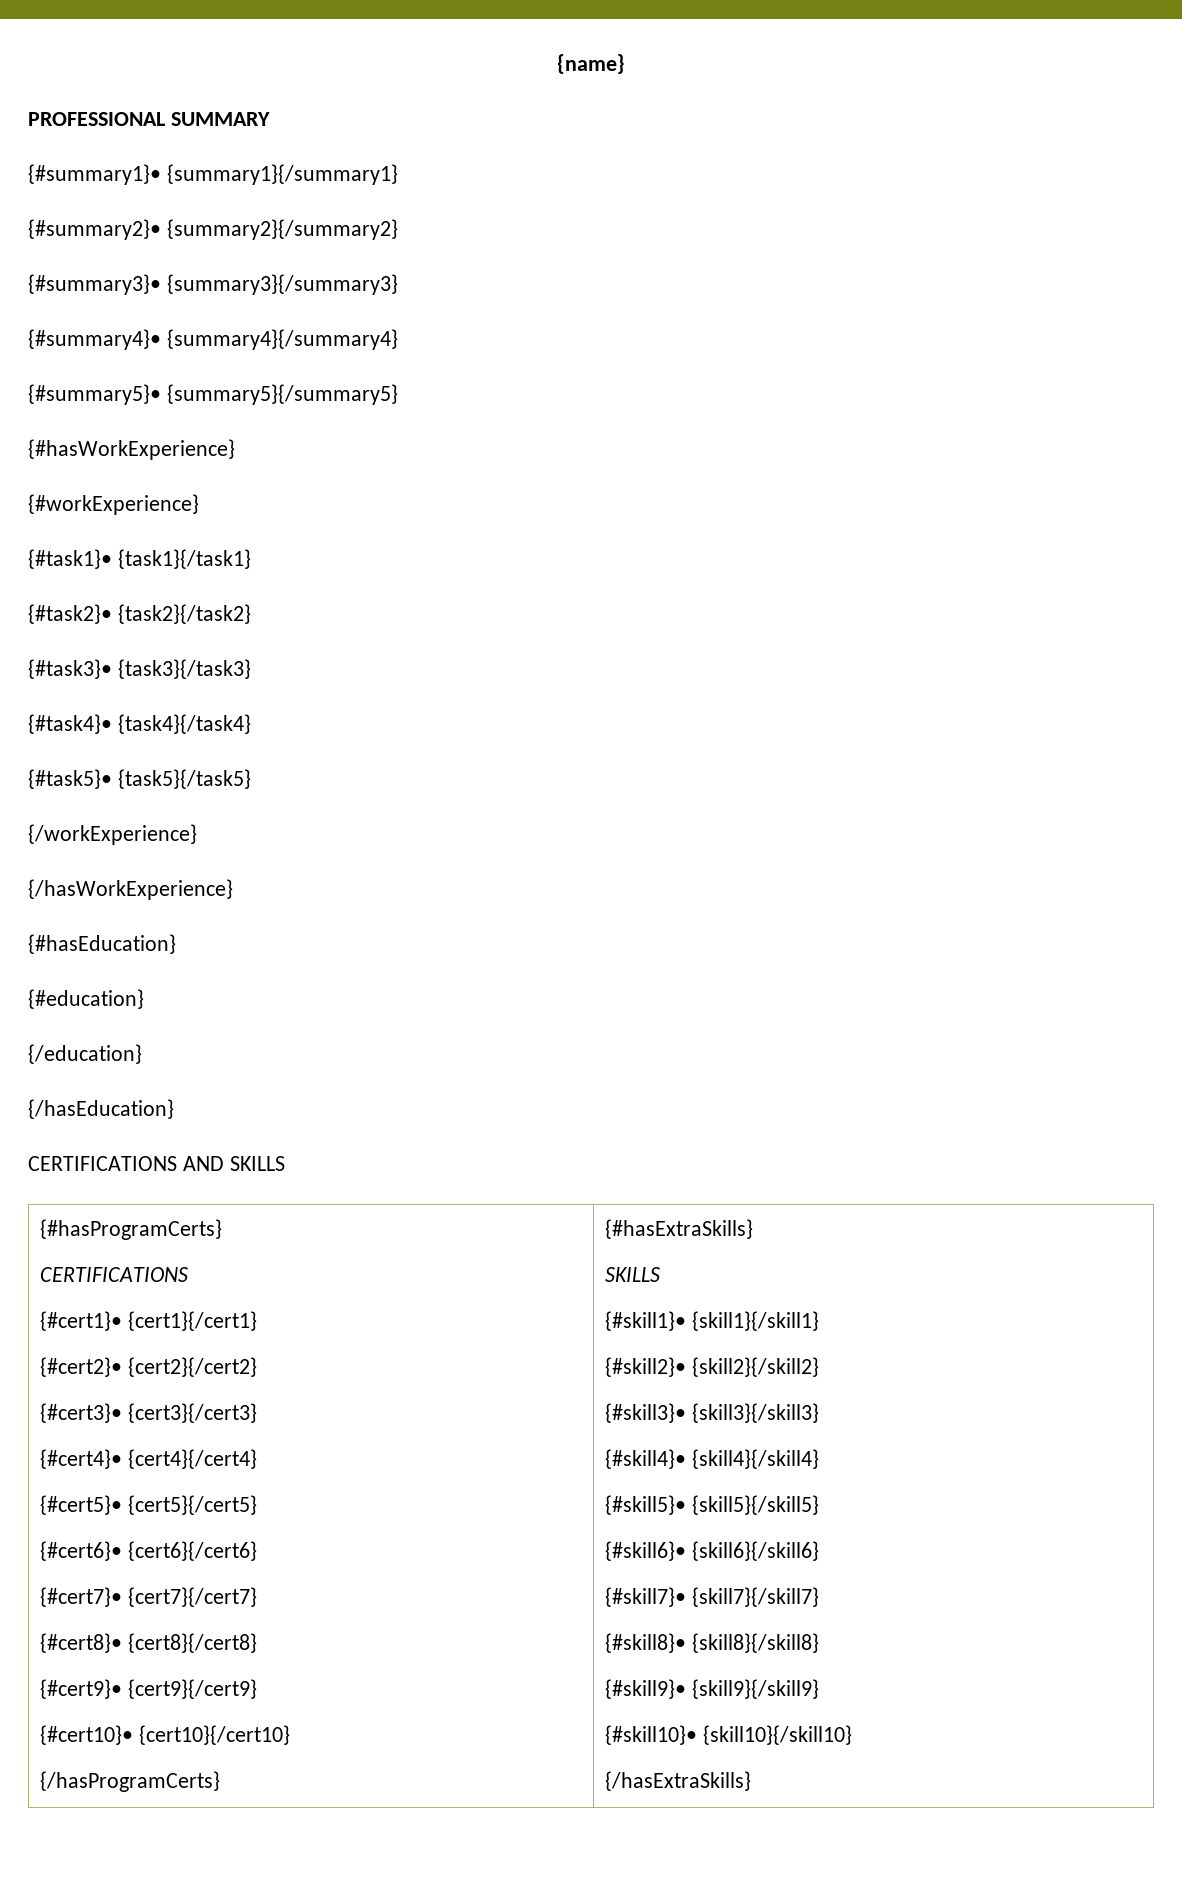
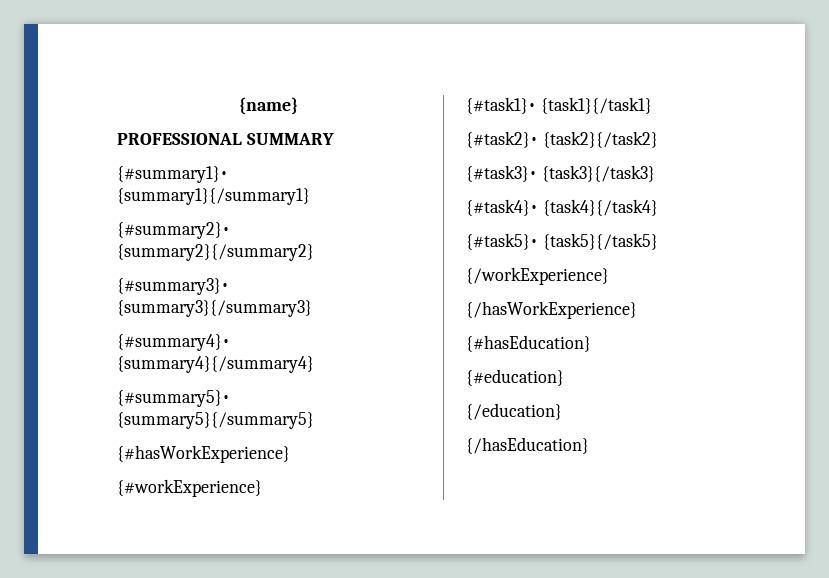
[28,1156,285,1171] [40,1219,223,1240] [40,1267,189,1282] [40,1311,257,1331] [40,1357,257,1377] [40,1403,257,1423] [40,1449,257,1469] [40,1495,257,1515] [40,1541,257,1561] [40,1587,257,1607] [40,1633,257,1653] [40,1679,257,1699] [40,1725,290,1745] [40,1771,221,1792] [605,1219,754,1239] [605,1267,661,1282] [605,1311,819,1331] [605,1357,819,1377] [605,1403,819,1423] [605,1449,819,1469] [605,1495,819,1515] [605,1541,819,1561] [605,1587,819,1607] [605,1633,819,1653] [605,1679,819,1699] [605,1725,852,1745] [605,1771,752,1791] // CERTIFICATIONS AND SKILLS // {#hasProgramCerts} // CERTIFICATIONS // {#cert1}• {cert1}{/cert1} // {#cert2}• {cert2}{/cert2} // {#cert3}• {cert3}{/cert3} // {#cert4}• {cert4}{/cert4} // {#cert5}• {cert5}{/cert5} // {#cert6}• {cert6}{/cert6} // {#cert7}• {cert7}{/cert7} // {#cert8}• {cert8}{/cert8} // {#cert9}• {cert9}{/cert9} // {#cert10}• {cert10}{/cert10} // {/hasProgramCerts} | {#hasExtraSkills} // SKILLS // {#skill1}• {skill1}{/skill1} // {#skill2}• {skill2}{/skill2} // {#skill3}• {skill3}{/skill3} // {#skill4}• {skill4}{/skill4} // {#skill5}• {skill5}{/skill5} // {#skill6}• {skill6}{/skill6} // {#skill7}• {skill7}{/skill7} // {#skill8}• {skill8}{/skill8} // {#skill9}• {skill9}{/skill9} // {#skill10}• {skill10}{/skill10} // {/hasExtraSkills} -> (589, 445) none

